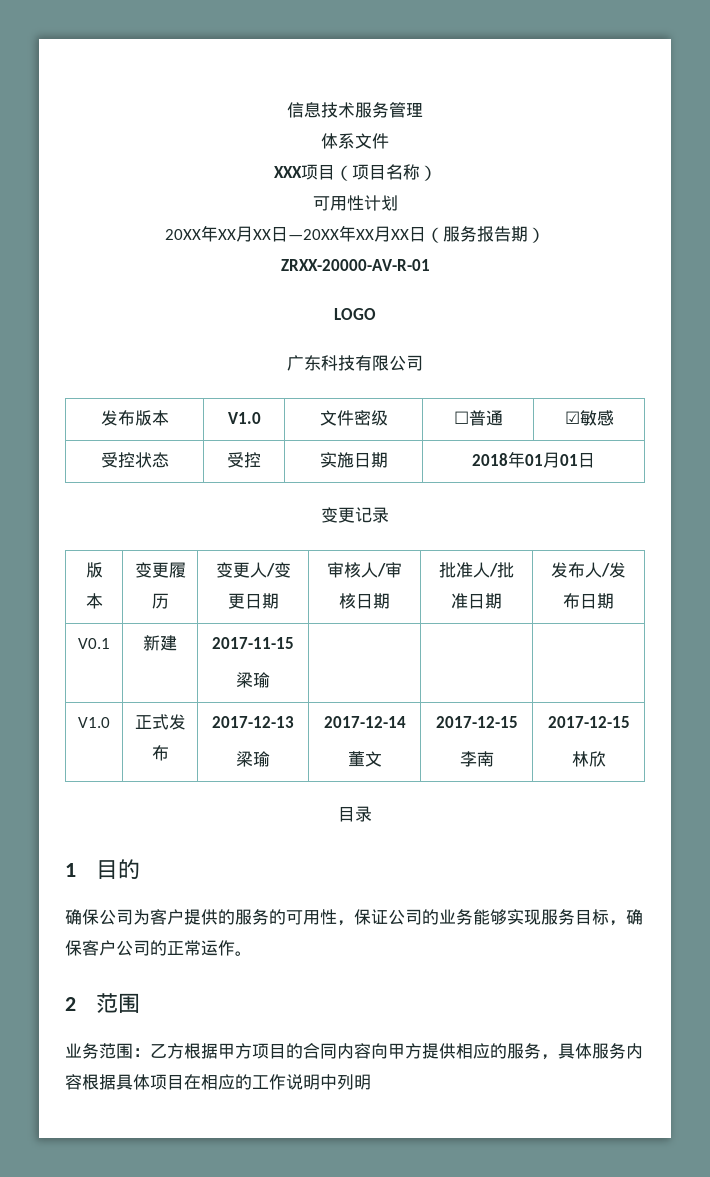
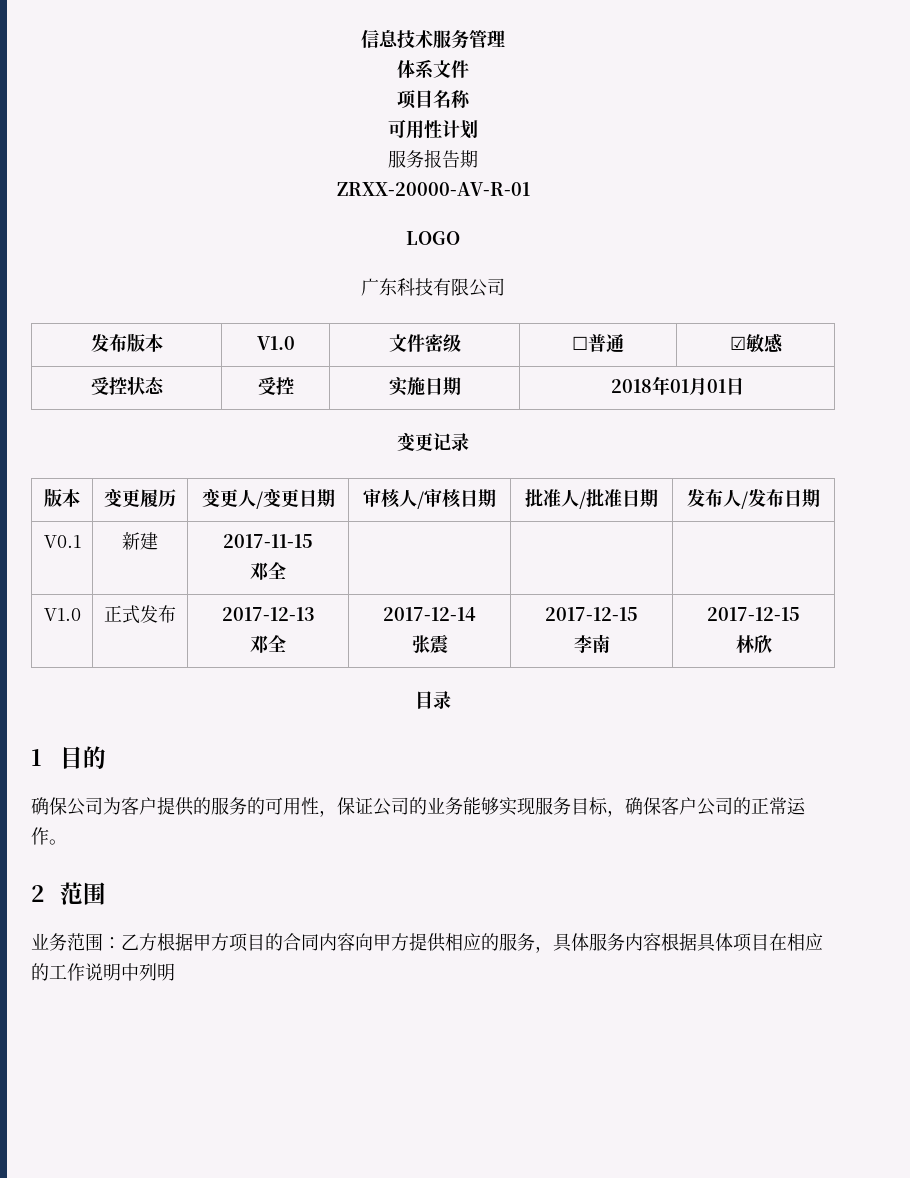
[273,164,352,181] XXX项目（ -> (469, 69) none
[419,165,437,181] ） -> (471, 99) none
[165,225,443,243] 20XX年XX月XX日—20XX年XX月XX日（ -> (478, 129) none
[528,227,545,243] ） -> (478, 159) none
[236,672,270,688] 梁瑜 -> [250,562,286,580] 邓全
[236,751,270,767] 梁瑜 -> [250,635,286,653] 邓全
[347,751,382,767] 董文 -> [411,634,448,653] 张震

